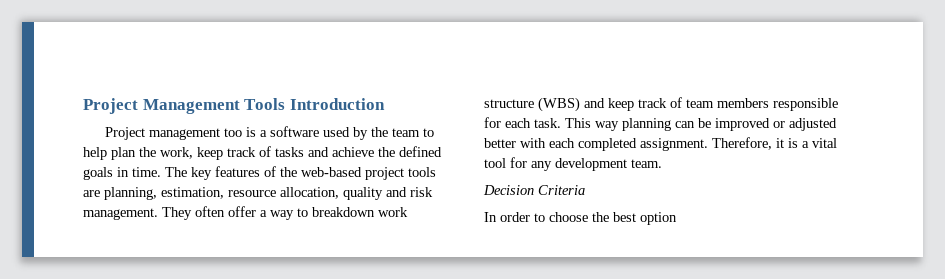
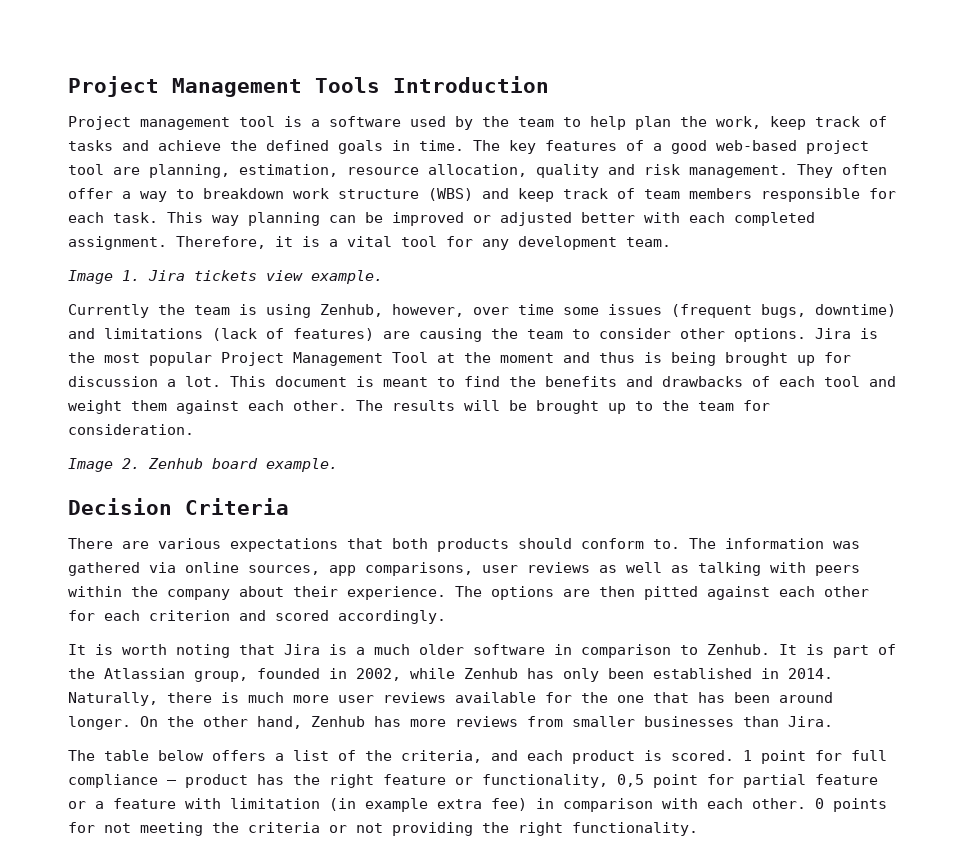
[223,128,242,137] too -> [239,116,275,127] tool
[280,167,297,177] the -> [653,140,707,154] a good
[408,167,436,177] tools -> [68,164,104,175] tool
[483,185,585,195] [484,212,677,225] Decision Criteria // In order to choose the best option -> [68,270,383,284] [68,304,896,318] [68,328,878,342] [68,352,851,366] [68,376,896,387] [68,400,770,414] [68,424,194,435] [68,458,338,472] [68,498,289,515] [68,538,860,552] [68,562,860,576] [68,586,869,600] [68,610,446,624] [68,644,896,658] [68,668,833,682] [68,692,833,706] [68,716,833,730] [68,750,887,764] [68,774,878,788] [68,798,887,812] [68,822,698,836] Image 1. Jira tickets view example. // Currently the team is using Zenhub, however, over time some issues (frequent bugs, downtime) and limitations (lack of features) are causing the team to consider other options. Jira is the most popular Project Management Tool at the moment and thus is being brought up for discussion a lot. This document is meant to find the benefits and drawbacks of each tool and weight them against each other. The results will be brought up to the team for consideration. // Image 2. Zenhub board example. // Decision Criteria // There are various expectations that both products should conform to. The information was gathered via online sources, app comparisons, user reviews as well as talking with peers within the company about their experience. The options are then pitted against each other for each criterion and scored accordingly. // It is worth noting that Jira is a much older software in comparison to Zenhub. It is part of the Atlassian group, founded in 2002, while Zenhub has only been established in 2014. Naturally, there is much more user reviews available for the one that has been around longer. On the other hand, Zenhub has more reviews from smaller businesses than Jira. // The table below offers a list of the criteria, and each product is scored. 1 point for full compliance – product has the right feature or functionality, 0,5 point for partial feature or a feature with limitation (in example extra fee) in comparison with each other. 0 points for not meeting the criteria or not providing the right functionality.

